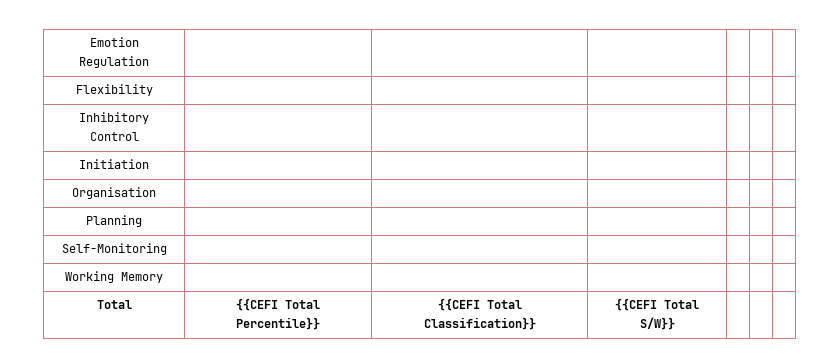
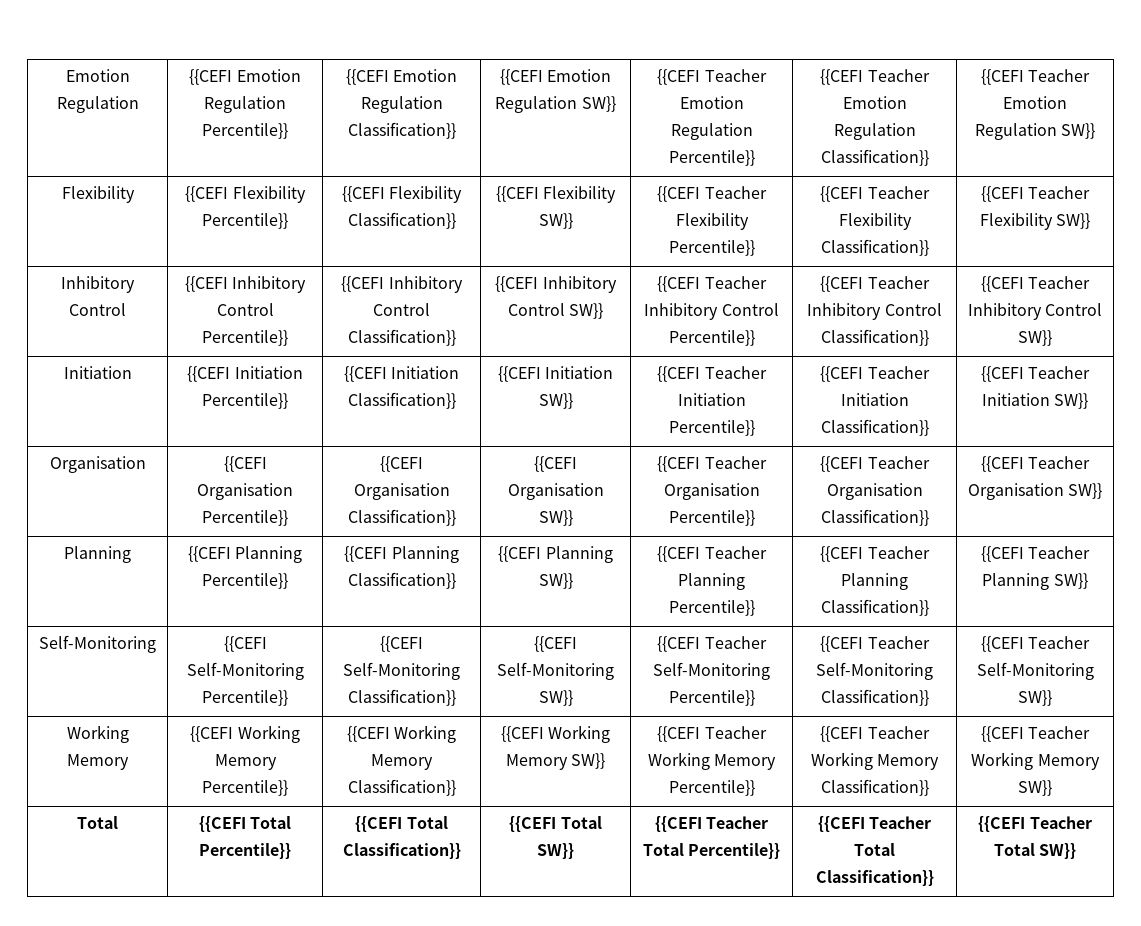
[75,84,153,96] [79,112,149,124] [89,132,139,141] [79,159,149,169] [72,187,156,199] [86,215,142,227] [61,243,167,255] [65,271,163,283] | | | | | // Flexibility | | | | | | // Inhibitory Control | | | | | | // Initiation | | | | | | // Organisation | | | | | | // Planning | | | | | | // Self-Monitoring | | | | | | // Working Memory | | | | | | -> [189,69,301,85] [204,96,286,113] [202,123,288,139] [345,69,458,85] [360,96,443,113] [347,122,456,139] [499,69,612,85] [495,96,616,113] [657,69,767,85] [679,96,744,109] [670,123,753,140] [668,150,755,166] [820,69,930,85] [842,96,907,109] [833,123,916,140] [820,149,929,166] [980,69,1091,85] [1003,96,1067,109] [974,123,1096,140] [61,186,135,203] [185,186,306,203] [202,213,288,229] [341,186,463,203] [347,212,456,229] [495,186,617,203] [538,213,573,229] [657,186,767,202] [675,213,749,230] [668,240,755,256] [820,186,930,202] [838,213,912,230] [820,239,929,256] [980,186,1091,202] [979,213,1091,230] [61,276,135,293] [69,303,126,316] [184,276,307,293] [216,303,274,316] [202,330,288,346] [341,276,463,293] [372,303,430,316] [347,329,456,346] [495,276,617,293] [507,303,604,319] [657,276,767,292] [644,303,779,320] [668,330,755,346] [820,276,930,292] [807,303,942,320] [820,329,929,346] [980,276,1091,292] [967,303,1103,320] [1018,330,1052,346] [63,366,132,379] [187,366,303,382] [202,393,288,409] [343,366,460,382] [347,392,456,409] [497,366,614,382] [538,393,573,409] [657,366,767,382] [677,393,746,406] [668,420,755,436] [820,366,930,382] [840,393,909,406] [820,419,929,436] [980,366,1091,382] [981,393,1089,409] [49,456,146,473] [223,456,267,472] [197,483,293,500] [202,510,288,526] [379,456,423,472] [353,483,450,500] [347,509,456,526] [534,456,577,472] [507,483,604,500] [538,510,573,526] [657,456,767,472] [663,483,760,500] [668,510,755,526] [820,456,930,472] [826,483,923,500] [820,509,929,526] [980,456,1091,472] [967,483,1103,500] [64,546,131,563] [187,546,303,563] [202,573,288,589] [344,546,459,563] [347,572,456,589] [498,546,613,563] [538,573,573,589] [657,546,767,562] [678,573,745,590] [668,600,755,616] [820,546,930,562] [841,573,908,590] [820,599,929,616] [980,546,1091,562] [982,573,1088,590] [39,635,156,653] [223,636,267,652] [186,662,304,680] [202,690,288,706] [379,636,423,652] [342,662,460,680] [347,689,456,706] [534,636,577,652] [496,662,614,680] [538,690,573,706] [657,636,767,652] [653,662,770,680] [668,690,755,706] [820,636,930,652] [816,662,933,680] [820,689,929,706] [980,636,1091,652] [976,662,1094,680] [1018,690,1052,706] [66,725,129,743] [67,754,129,770] [190,725,300,743] [214,754,277,770] [202,780,288,796] [346,725,457,743] [370,754,433,770] [347,779,456,796] [500,725,611,743] [505,753,606,770] [657,726,767,742] [647,752,777,770] [668,780,755,796] [820,726,930,742] [810,752,940,770] [820,779,929,796] [980,726,1091,742] [971,752,1100,770] [1018,780,1052,796] {{CEFI Emotion Regulation Percentile}} | {{CEFI Emotion Regulation Classification}} | {{CEFI Emotion Regulation SW}} | {{CEFI Teacher Emotion Regulation Percentile}} | {{CEFI Teacher Emotion Regulation Classification}} | {{CEFI Teacher Emotion Regulation SW}} // Flexibility | {{CEFI Flexibility Percentile}} | {{CEFI Flexibility Classification}} | {{CEFI Flexibility SW}} | {{CEFI Teacher Flexibility Percentile}} | {{CEFI Teacher Flexibility Classification}} | {{CEFI Teacher Flexibility SW}} // Inhibitory Control | {{CEFI Inhibitory Control Percentile}} | {{CEFI Inhibitory Control Classification}} | {{CEFI Inhibitory Control SW}} | {{CEFI Teacher Inhibitory Control Percentile}} | {{CEFI Teacher Inhibitory Control Classification}} | {{CEFI Teacher Inhibitory Control SW}} // Initiation | {{CEFI Initiation Percentile}} | {{CEFI Initiation Classification}} | {{CEFI Initiation SW}} | {{CEFI Teacher Initiation Percentile}} | {{CEFI Teacher Initiation Classification}} | {{CEFI Teacher Initiation SW}} // Organisation | {{CEFI Organisation Percentile}} | {{CEFI Organisation Classification}} | {{CEFI Organisation SW}} | {{CEFI Teacher Organisation Percentile}} | {{CEFI Teacher Organisation Classification}} | {{CEFI Teacher Organisation SW}} // Planning | {{CEFI Planning Percentile}} | {{CEFI Planning Classification}} | {{CEFI Planning SW}} | {{CEFI Teacher Planning Percentile}} | {{CEFI Teacher Planning Classification}} | {{CEFI Teacher Planning SW}} // Self-Monitoring | {{CEFI Self-Monitoring Percentile}} | {{CEFI Self-Monitoring Classification}} | {{CEFI Self-Monitoring SW}} | {{CEFI Teacher Self-Monitoring Percentile}} | {{CEFI Teacher Self-Monitoring Classification}} | {{CEFI Teacher Self-Monitoring SW}} // Working Memory | {{CEFI Working Memory Percentile}} | {{CEFI Working Memory Classification}} | {{CEFI Working Memory SW}} | {{CEFI Teacher Working Memory Percentile}} | {{CEFI Teacher Working Memory Classification}} | {{CEFI Teacher Working Memory SW}}
[639,317,675,330] S/W}} | | | -> [537,843,574,859] [654,816,769,832] [642,843,781,859] [817,816,932,832] [854,843,895,856] [815,870,934,886] [978,816,1092,832] [993,843,1077,859] SW}} | {{CEFI Teacher Total Percentile}} | {{CEFI Teacher Total Classification}} | {{CEFI Teacher Total SW}}

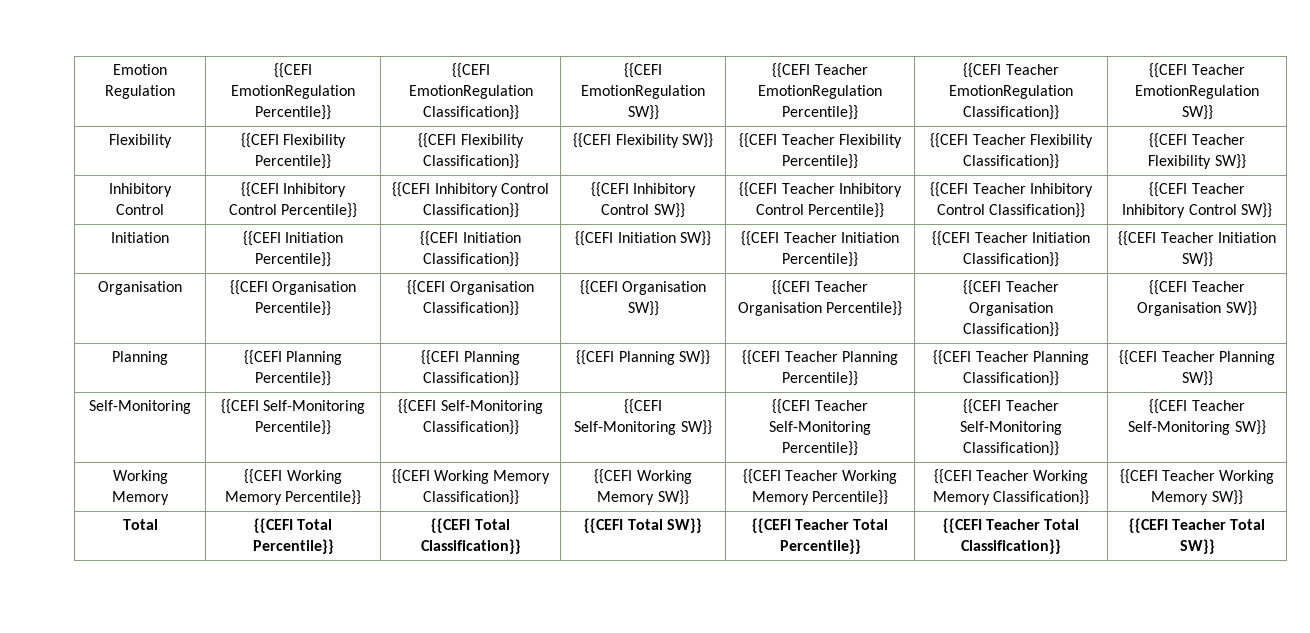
[236,69,301,82] [204,96,286,113] [202,123,288,139] [345,69,458,85] [360,96,443,113] [347,122,456,139] [499,69,612,85] [495,96,616,113] [657,69,767,85] [679,96,744,109] [670,123,753,140] [668,150,755,166] [820,69,930,85] [842,96,907,109] [833,123,916,140] [820,149,929,166] [980,69,1091,85] [1003,96,1067,109] [974,123,1057,140] Emotion Regulation Percentile}} | {{CEFI Emotion Regulation Classification}} | {{CEFI Emotion Regulation SW}} | {{CEFI Teacher Emotion Regulation Percentile}} | {{CEFI Teacher Emotion Regulation Classification}} | {{CEFI Teacher Emotion Regulation -> [231,85,355,99] [255,105,331,120] [451,63,490,78] [408,85,533,99] [422,105,519,120] [624,63,662,78] [581,85,705,99] [627,105,659,120] [772,63,868,78] [758,85,882,99] [782,105,858,120] [963,63,1059,78] [949,85,1073,99] [963,105,1059,120] [1149,63,1245,78] [1135,85,1259,99] EmotionRegulation Percentile}} | {{CEFI EmotionRegulation Classification}} | {{CEFI EmotionRegulation SW}} | {{CEFI Teacher EmotionRegulation Percentile}} | {{CEFI Teacher EmotionRegulation Classification}} | {{CEFI Teacher EmotionRegulation

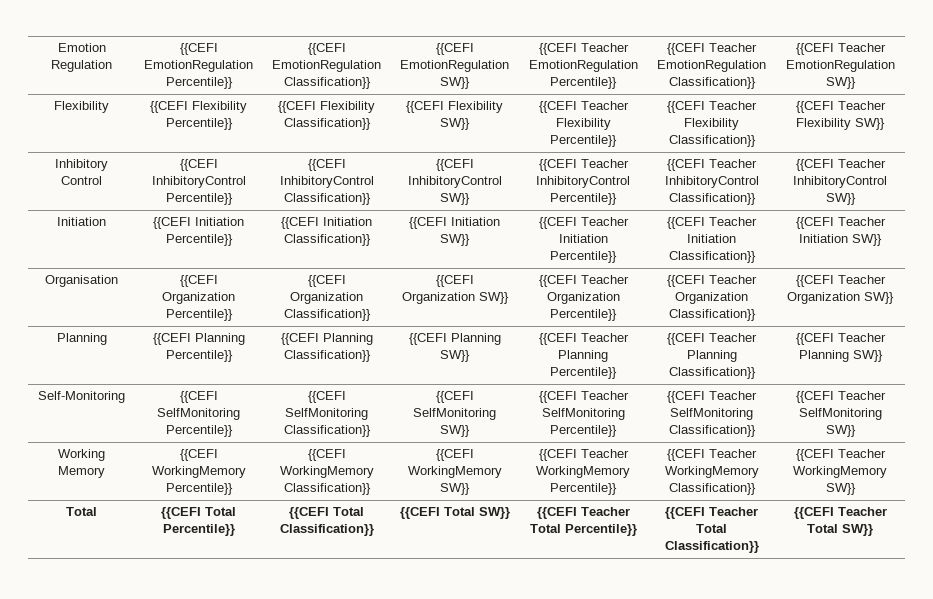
[283,183,347,197] [228,203,358,218] [392,182,549,197] [422,203,519,218] [590,182,697,197] [601,203,685,218] [739,182,902,197] [755,203,885,218] [930,182,1093,197] [936,203,1086,218] [1149,182,1245,197] [1122,204,1237,218] Inhibitory Control Percentile}} | {{CEFI Inhibitory Control Classification}} | {{CEFI Inhibitory Control SW}} | {{CEFI Teacher Inhibitory Control Percentile}} | {{CEFI Teacher Inhibitory Control Classification}} | {{CEFI Teacher Inhibitory Control -> [151,176,246,188] [165,193,233,205] [307,159,346,171] [279,176,374,188] [283,193,371,205] [435,159,474,171] [407,176,502,188] [440,193,471,205] [538,159,629,171] [536,176,630,188] [550,193,617,205] [667,159,757,171] [664,176,759,188] [668,193,756,205] [795,159,886,171] [793,176,887,188] InhibitoryControl Percentile}} | {{CEFI InhibitoryControl Classification}} | {{CEFI InhibitoryControl SW}} | {{CEFI Teacher InhibitoryControl Percentile}} | {{CEFI Teacher InhibitoryControl Classification}} | {{CEFI Teacher InhibitoryControl
[272,281,357,295] [255,301,331,316] [407,280,534,295] [422,301,519,316] [579,280,707,295] [627,301,659,316] [772,280,868,295] [737,301,903,316] [963,280,1059,295] [969,302,1053,316] [963,322,1059,337] [1149,280,1245,295] [1137,302,1222,316] Organisation Percentile}} | {{CEFI Organisation Classification}} | {{CEFI Organisation SW}} | {{CEFI Teacher Organisation Percentile}} | {{CEFI Teacher Organisation Classification}} | {{CEFI Teacher Organisation -> [162,292,235,304] [165,309,233,321] [307,275,346,287] [290,292,363,304] [283,309,371,321] [435,275,474,287] [401,292,509,304] [538,275,629,287] [546,292,620,304] [550,309,617,321] [667,275,757,287] [675,292,748,304] [668,309,756,321] [795,275,886,287] [787,292,860,304] Organization Percentile}} | {{CEFI Organization Classification}} | {{CEFI Organization SW}} | {{CEFI Teacher Organization Percentile}} | {{CEFI Teacher Organization Classification}} | {{CEFI Teacher Organization
[263,400,366,414] [255,420,331,435] [398,399,543,414] [422,420,519,435] [624,399,662,414] [574,420,712,435] [772,399,868,414] [769,421,871,435] [782,441,858,456] [963,399,1059,414] [960,421,1062,435] [963,441,1059,456] [1149,399,1245,414] [1128,421,1231,435] Self-Monitoring Percentile}} | {{CEFI Self-Monitoring Classification}} | {{CEFI Self-Monitoring SW}} | {{CEFI Teacher Self-Monitoring Percentile}} | {{CEFI Teacher Self-Monitoring Classification}} | {{CEFI Teacher Self-Monitoring -> [157,408,240,420] [165,425,233,437] [307,391,346,403] [285,408,368,420] [283,425,371,437] [435,391,474,403] [413,408,497,420] [440,425,471,437] [538,391,629,403] [541,408,625,420] [550,425,617,437] [667,391,757,403] [670,408,753,420] [668,425,756,437] [795,391,886,403] [798,408,882,420] SelfMonitoring Percentile}} | {{CEFI SelfMonitoring Classification}} | {{CEFI SelfMonitoring SW}} | {{CEFI Teacher SelfMonitoring Percentile}} | {{CEFI Teacher SelfMonitoring Classification}} | {{CEFI Teacher SelfMonitoring
[286,470,342,484] [224,490,362,505] [391,469,551,484] [422,490,519,505] [594,469,692,484] [597,490,689,505] [742,469,898,484] [751,490,889,505] [933,469,1089,484] [932,490,1090,505] [1119,469,1275,484] [1151,491,1209,505] Working Memory Percentile}} | {{CEFI Working Memory Classification}} | {{CEFI Working Memory SW}} | {{CEFI Teacher Working Memory Percentile}} | {{CEFI Teacher Working Memory Classification}} | {{CEFI Teacher Working Memory -> [151,466,246,478] [165,483,233,495] [307,449,346,461] [279,466,374,478] [283,483,371,495] [435,449,474,461] [407,466,502,478] [440,483,471,495] [538,449,629,461] [536,466,630,478] [550,483,617,495] [667,449,757,461] [664,466,759,478] [668,483,756,495] [795,449,886,461] [793,466,887,478] WorkingMemory Percentile}} | {{CEFI WorkingMemory Classification}} | {{CEFI WorkingMemory SW}} | {{CEFI Teacher WorkingMemory Percentile}} | {{CEFI Teacher WorkingMemory Classification}} | {{CEFI Teacher WorkingMemory

